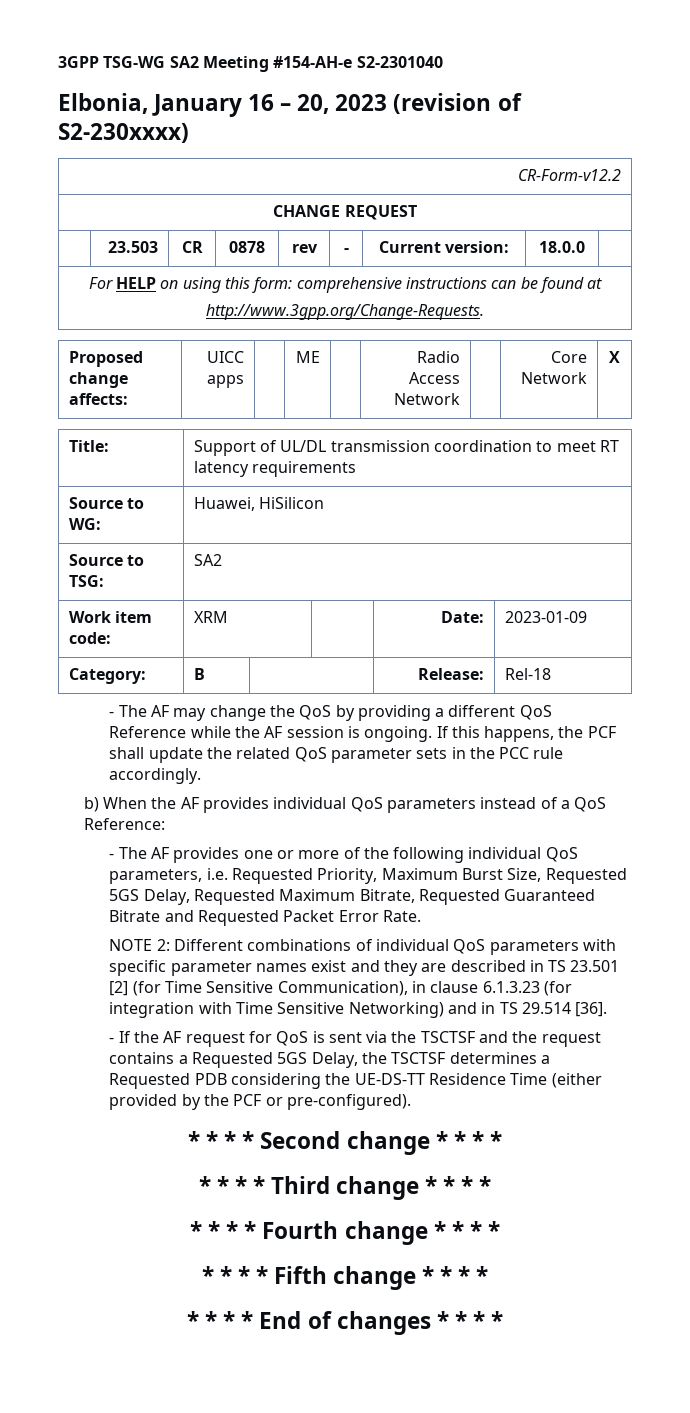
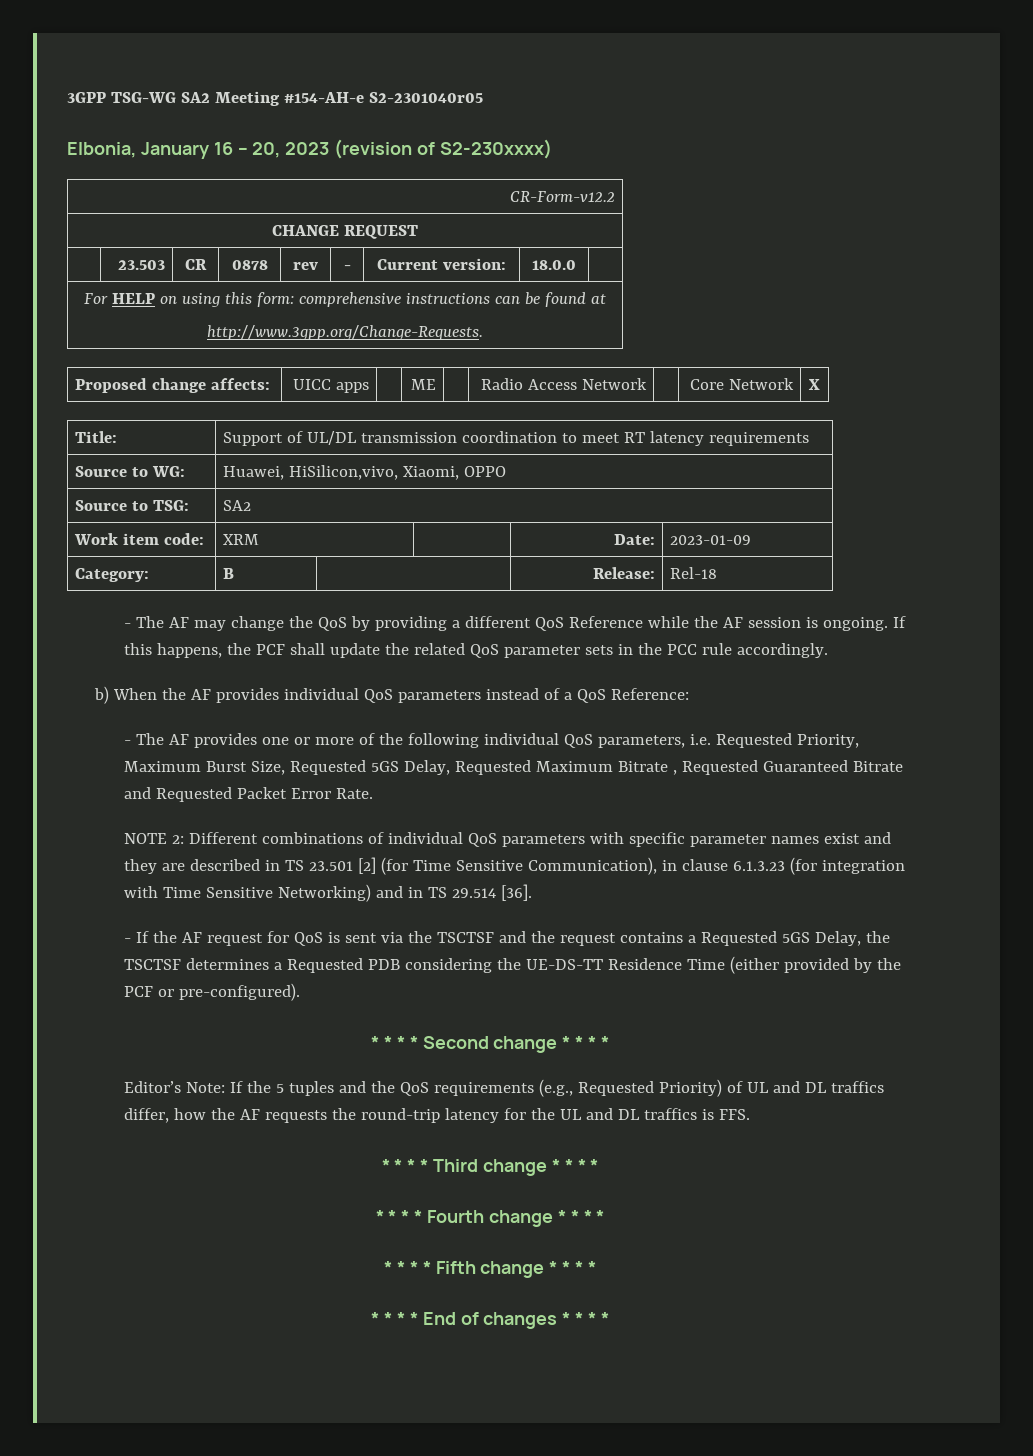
[356,56,443,68] S2-2301040 -> [368,92,483,103] S2-2301040r05
[259,497,325,509] HiSilicon -> [288,465,506,480] HiSilicon,vivo, Xiaomi, OPPO
[359,889,415,903] Bitrate, -> [617,761,677,775] Bitrate ,
(502, 1140) none -> [123,1079,884,1097] [123,1108,750,1123] // Editor’s Note: If the 5 tuples and the QoS requirements (e.g., Requested Priority) of UL and DL traffics differ, how the AF requests the round-trip latency for the UL and DL traffics is FFS.

